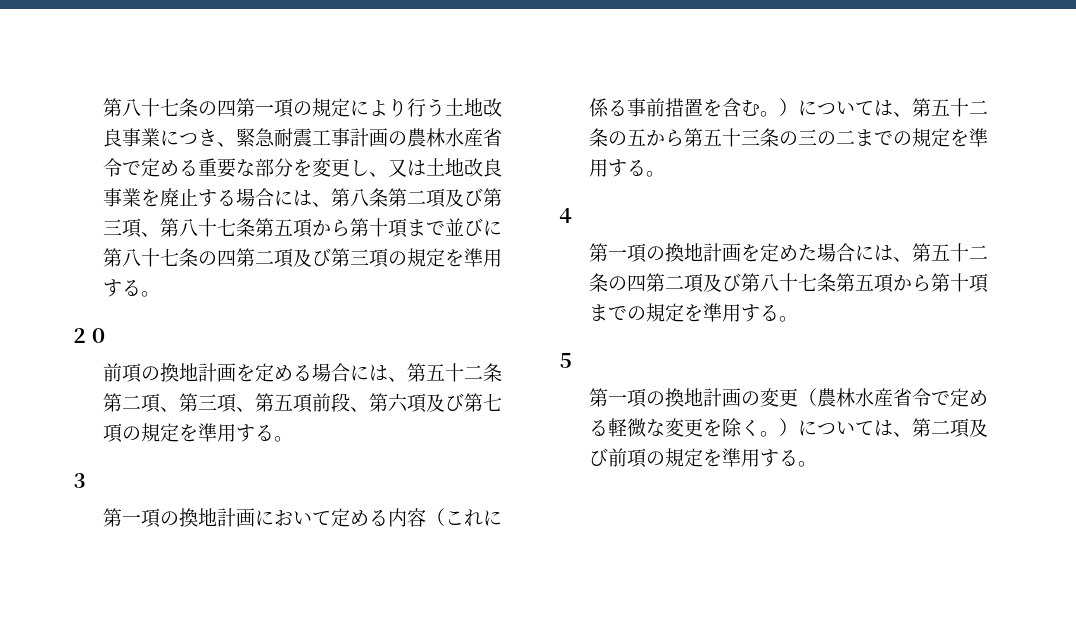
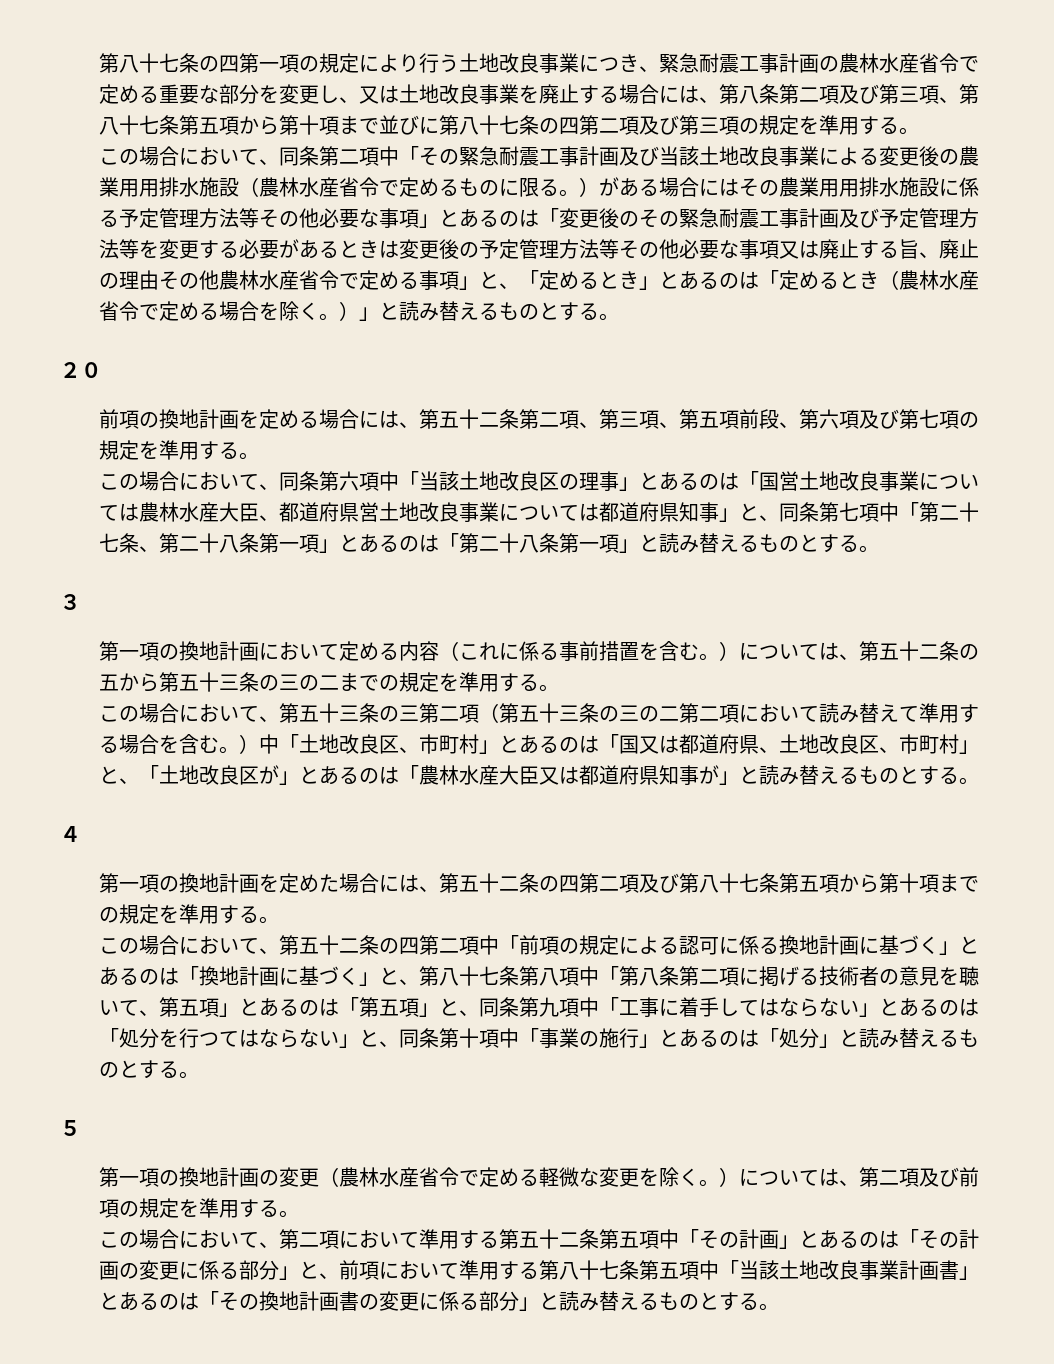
(161, 294) none -> [98,146,979,166] [98,177,979,197] [98,208,979,228] [98,239,979,259] [98,270,979,290] [98,301,619,321] // この場合において、同条第二項中「その緊急耐震工事計画及び当該土地改良事業による変更後の農業用用排水施設（農林水産省令で定めるものに限る。）がある場合にはその農業用用排水施設に係る予定管理方法等その他必要な事項」とあるのは「変更後のその緊急耐震工事計画及び予定管理方法等を変更する必要があるときは変更後の予定管理方法等その他必要な事項又は廃止する旨、廃止の理由その他農林水産省令で定める事項」と、「定めるとき」とあるのは「定めるとき（農林水産省令で定める場合を除く。）」と読み替えるものとする。
(294, 439) none -> [98,471,979,491] [98,502,979,522] [98,533,879,553] // この場合において、同条第六項中「当該土地改良区の理事」とあるのは「国営土地改良事業については農林水産大臣、都道府県営土地改良事業については都道府県知事」と、同条第七項中「第二十七条、第二十八条第一項」とあるのは「第二十八条第一項」と読み替えるものとする。
(666, 174) none -> [98,703,979,723] [98,734,979,754] [98,765,979,785] // この場合において、第五十三条の三第二項（第五十三条の三の二第二項において読み替えて準用する場合を含む。）中「土地改良区、市町村」とあるのは「国又は都道府県、土地改良区、市町村」と、「土地改良区が」とあるのは「農林水産大臣又は都道府県知事が」と読み替えるものとする。
(799, 319) none -> [98,935,979,955] [98,966,979,987] [98,997,979,1017] [98,1028,979,1048] [98,1060,199,1079] // この場合において、第五十二条の四第二項中「前項の規定による認可に係る換地計画に基づく」とあるのは「換地計画に基づく」と、第八十七条第八項中「第八条第二項に掲げる技術者の意見を聴いて、第五項」とあるのは「第五項」と、同条第九項中「工事に着手してはならない」とあるのは「処分を行つてはならない」と、同条第十項中「事業の施行」とあるのは「処分」と読み替えるものとする。
(818, 464) none -> [98,1229,979,1249] [98,1260,979,1280] [98,1291,779,1311] // この場合において、第二項において準用する第五十二条第五項中「その計画」とあるのは「その計画の変更に係る部分」と、前項において準用する第八十七条第五項中「当該土地改良事業計画書」とあるのは「その換地計画書の変更に係る部分」と読み替えるものとする。

